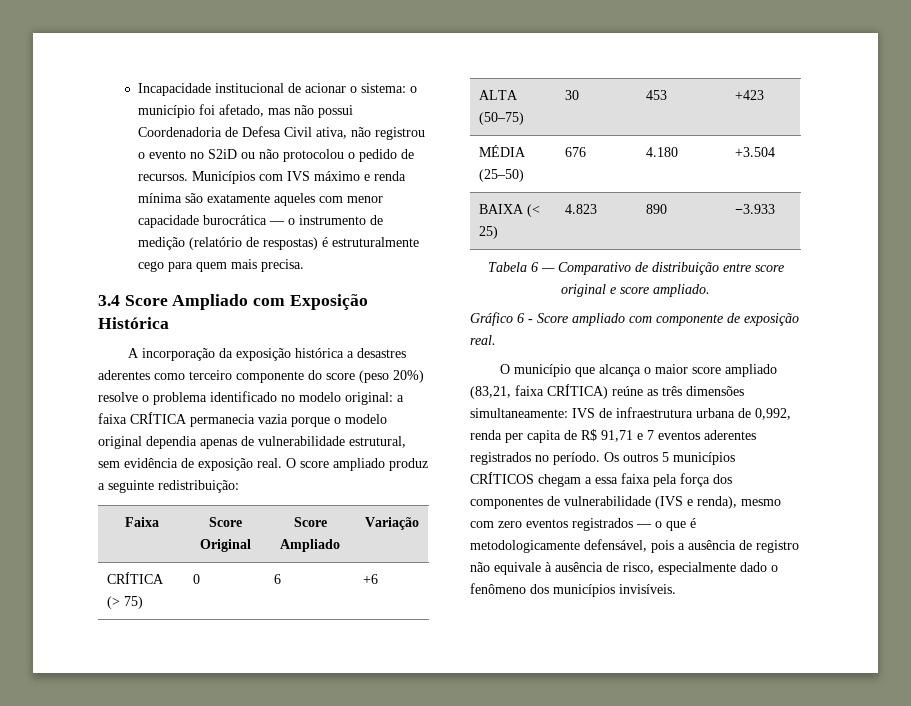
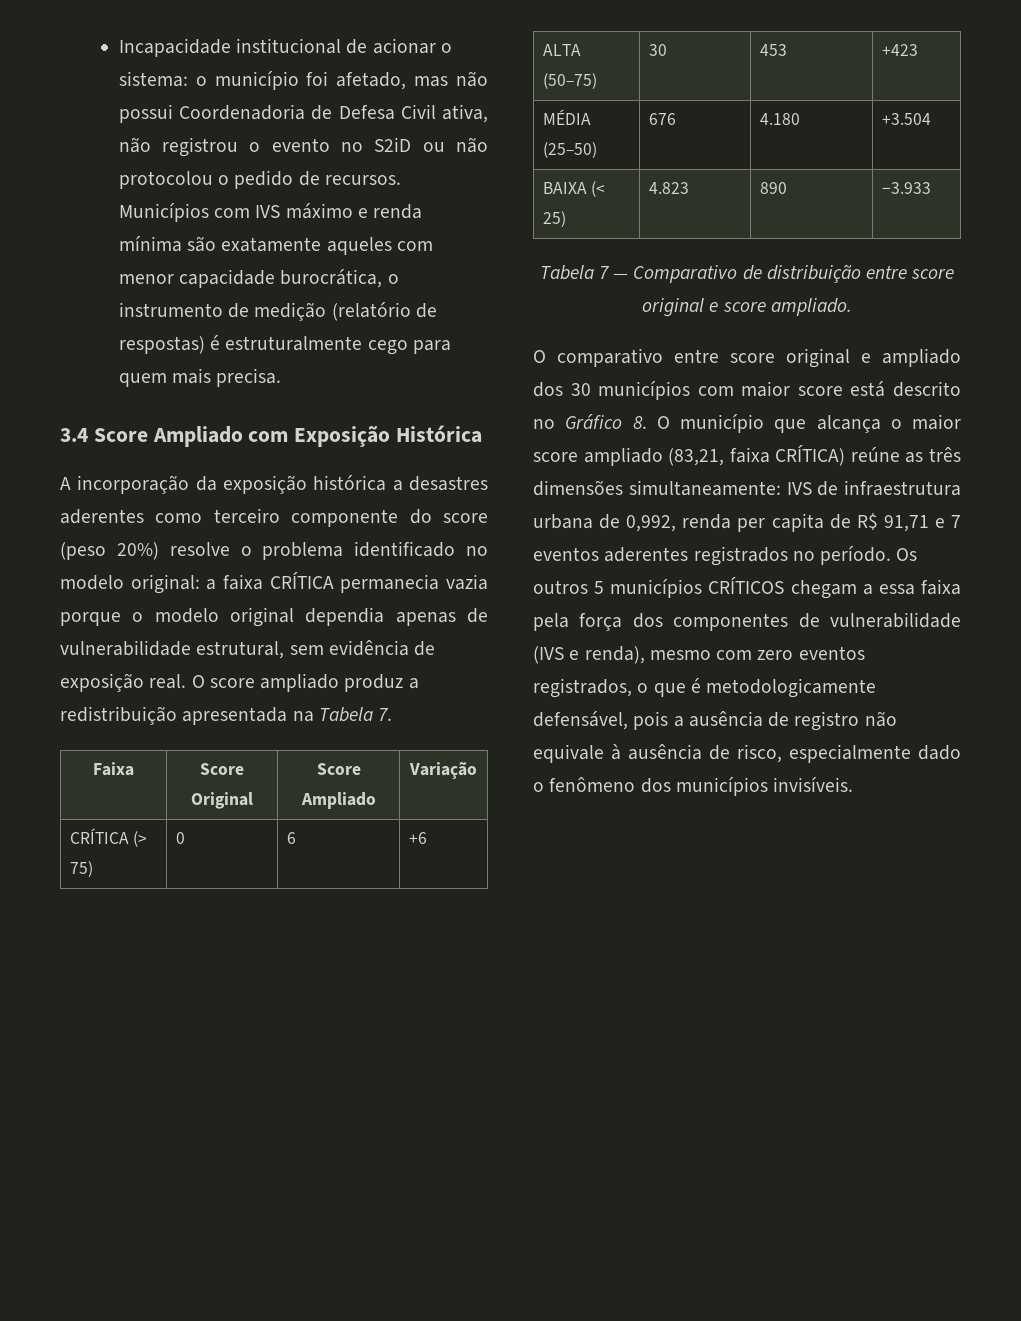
[202,215,285,225] burocrática — -> [280,269,383,288] burocrática,
[108,480,239,493] seguinte redistribuição: -> [60,706,393,725] redistribuição apresentada na Tabela 7.
[530,262,538,272] 6 -> [598,266,610,279] 7
[470,312,799,326] [470,335,496,345] Gráfico 6 - Score ampliado com componente de exposição real. // -> [533,348,961,368] [533,381,961,400] [533,414,647,429] O comparativo entre score original e ampliado dos 30 municípios com maior score está descrito no Gráfico 8.
[572,518,652,531] registrados — -> [533,678,632,698] registrados,

